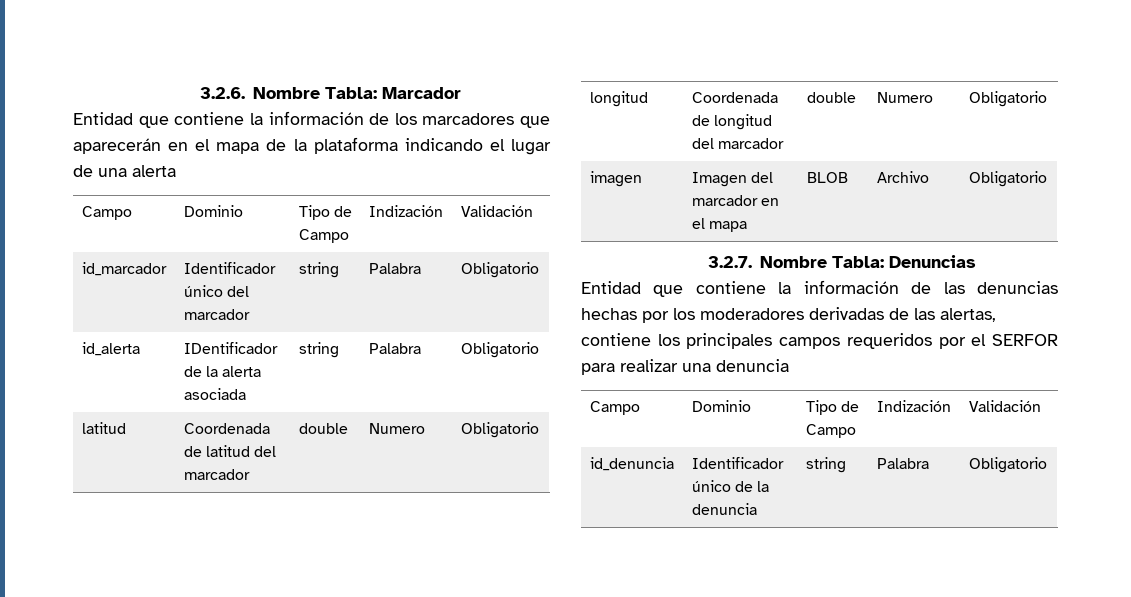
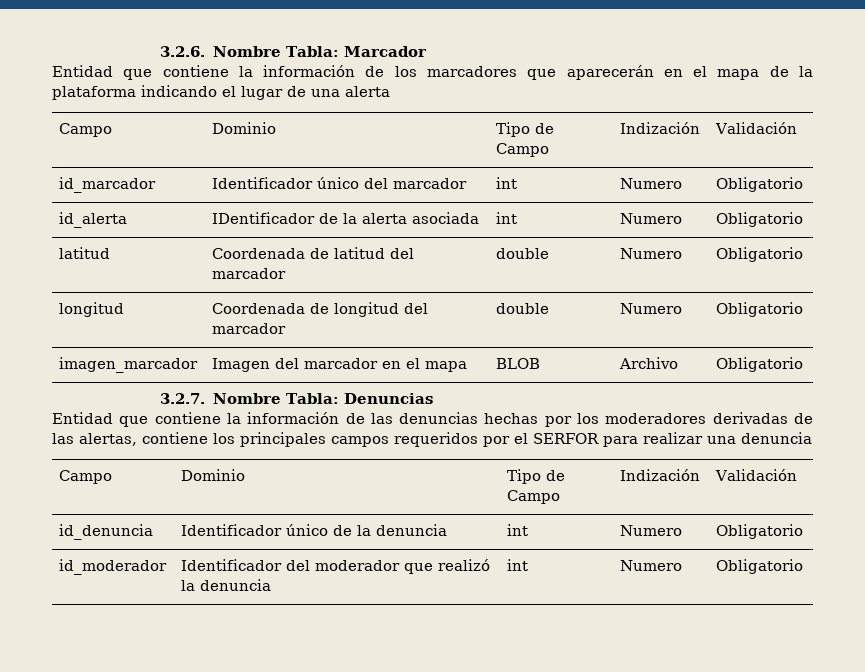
[298,262,339,278] [368,263,421,274] string | Palabra -> [496,177,518,189] [620,178,683,189] int | Numero
[298,342,339,358] [368,343,421,354] string | Palabra -> [496,212,518,224] [620,213,683,224] int | Numero
[589,171,642,187] imagen -> [59,357,199,373] imagen_marcador
[805,457,846,473] [876,458,929,469] [968,457,1047,473] string | Palabra | Obligatorio -> [507,524,529,536] [620,525,683,536] [716,524,804,539] [59,559,168,575] [181,559,491,574] [181,579,272,591] [507,559,529,571] [620,560,683,571] [716,559,804,574] int | Numero | Obligatorio // id_moderador | Identificador del moderador que realizó la denuncia | int | Numero | Obligatorio

